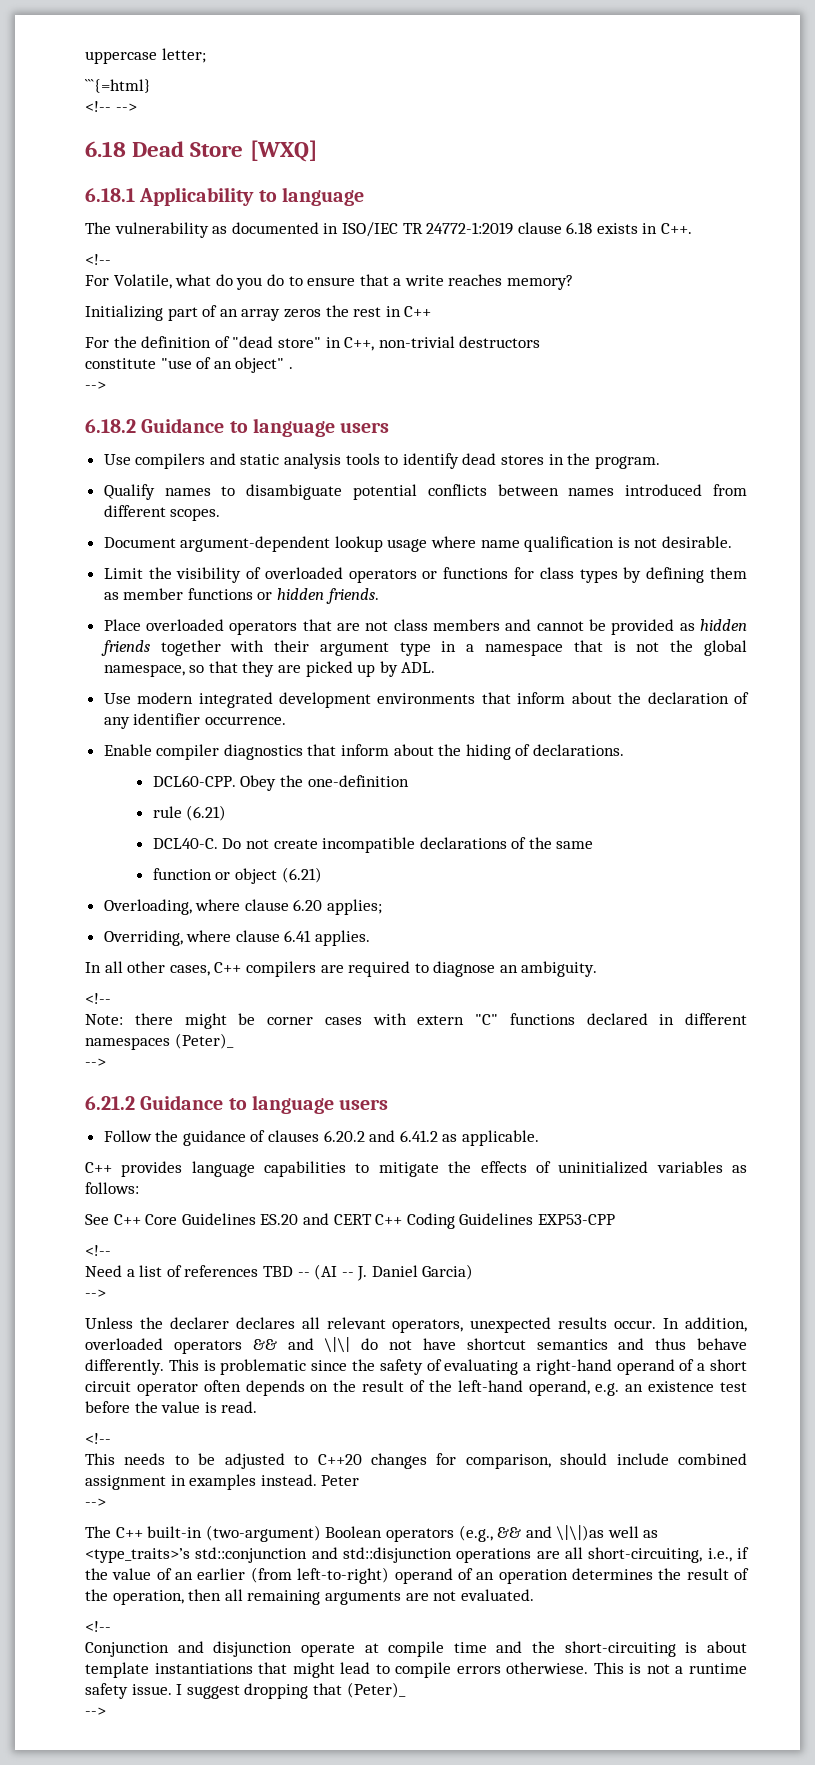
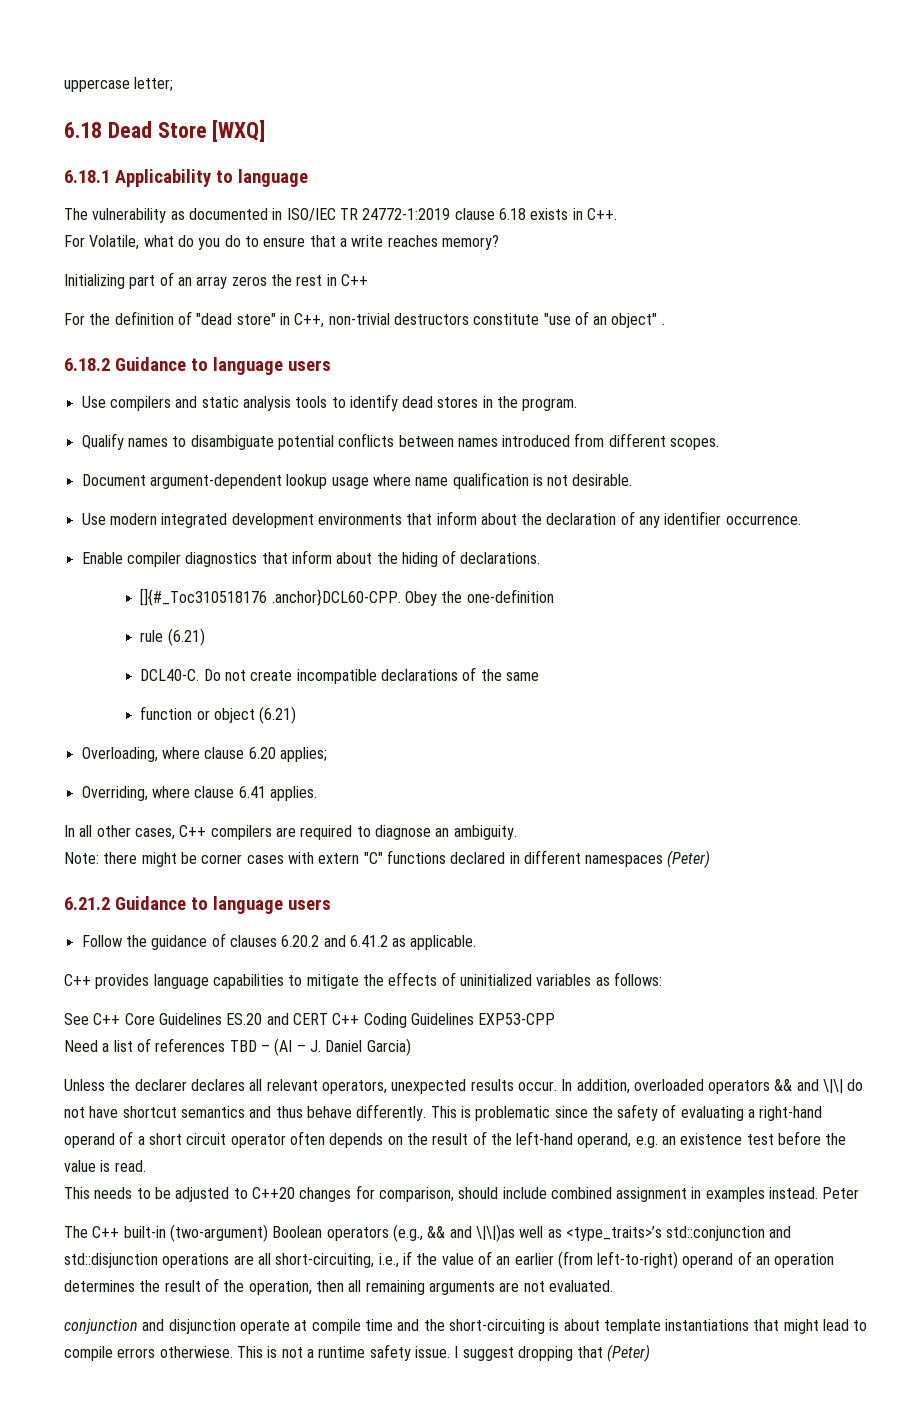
[85,79,151,93] [85,101,137,112] // ```{=html} // <!-- --> -> (174, 84) none
[85,254,111,265] // <!-- -> (617, 214) none
(541, 342) // -> (469, 319) none
[85,381,106,390] // --> -> (665, 324) none
[103,567,747,583] [103,588,379,604] [103,619,747,635] [100,640,747,656] [103,661,436,677] // Limit the visibility of overloaded operators or functions for class types by defining them as member functions or hidden friends. // Place overloaded operators that are not class members and cannot be provided as hidden friends together with their argument type in a namespace that is not the global namespace, so that they are picked up by ADL. -> (633, 480) none
[152,775,236,787] DCL60-CPP. -> [140,588,401,606] []{#_Toc310518176 .anchor}DCL60-CPP.
[85,993,111,1004] // <!-- -> (517, 832) none
[174,1033,234,1049] [85,1058,106,1067] (Peter)_ // --> -> [667,850,711,868] (Peter)
[85,1245,111,1256] // <!-- -> (556, 1019) none
[297,1264,354,1280] -- (AI -- -> [260,1038,306,1056] – (AI –
[85,1289,106,1298] // --> -> (411, 1047) none
[85,1433,111,1444] // <!-- -> (146, 1166) none
[85,1498,106,1507] // --> -> (860, 1193) none
[85,1621,111,1632] [85,1642,169,1657] <!-- // Conjunction -> [64,1319,138,1334] conjunction
[346,1682,406,1698] [85,1707,106,1716] (Peter)_ // --> -> [607,1344,651,1362] (Peter)

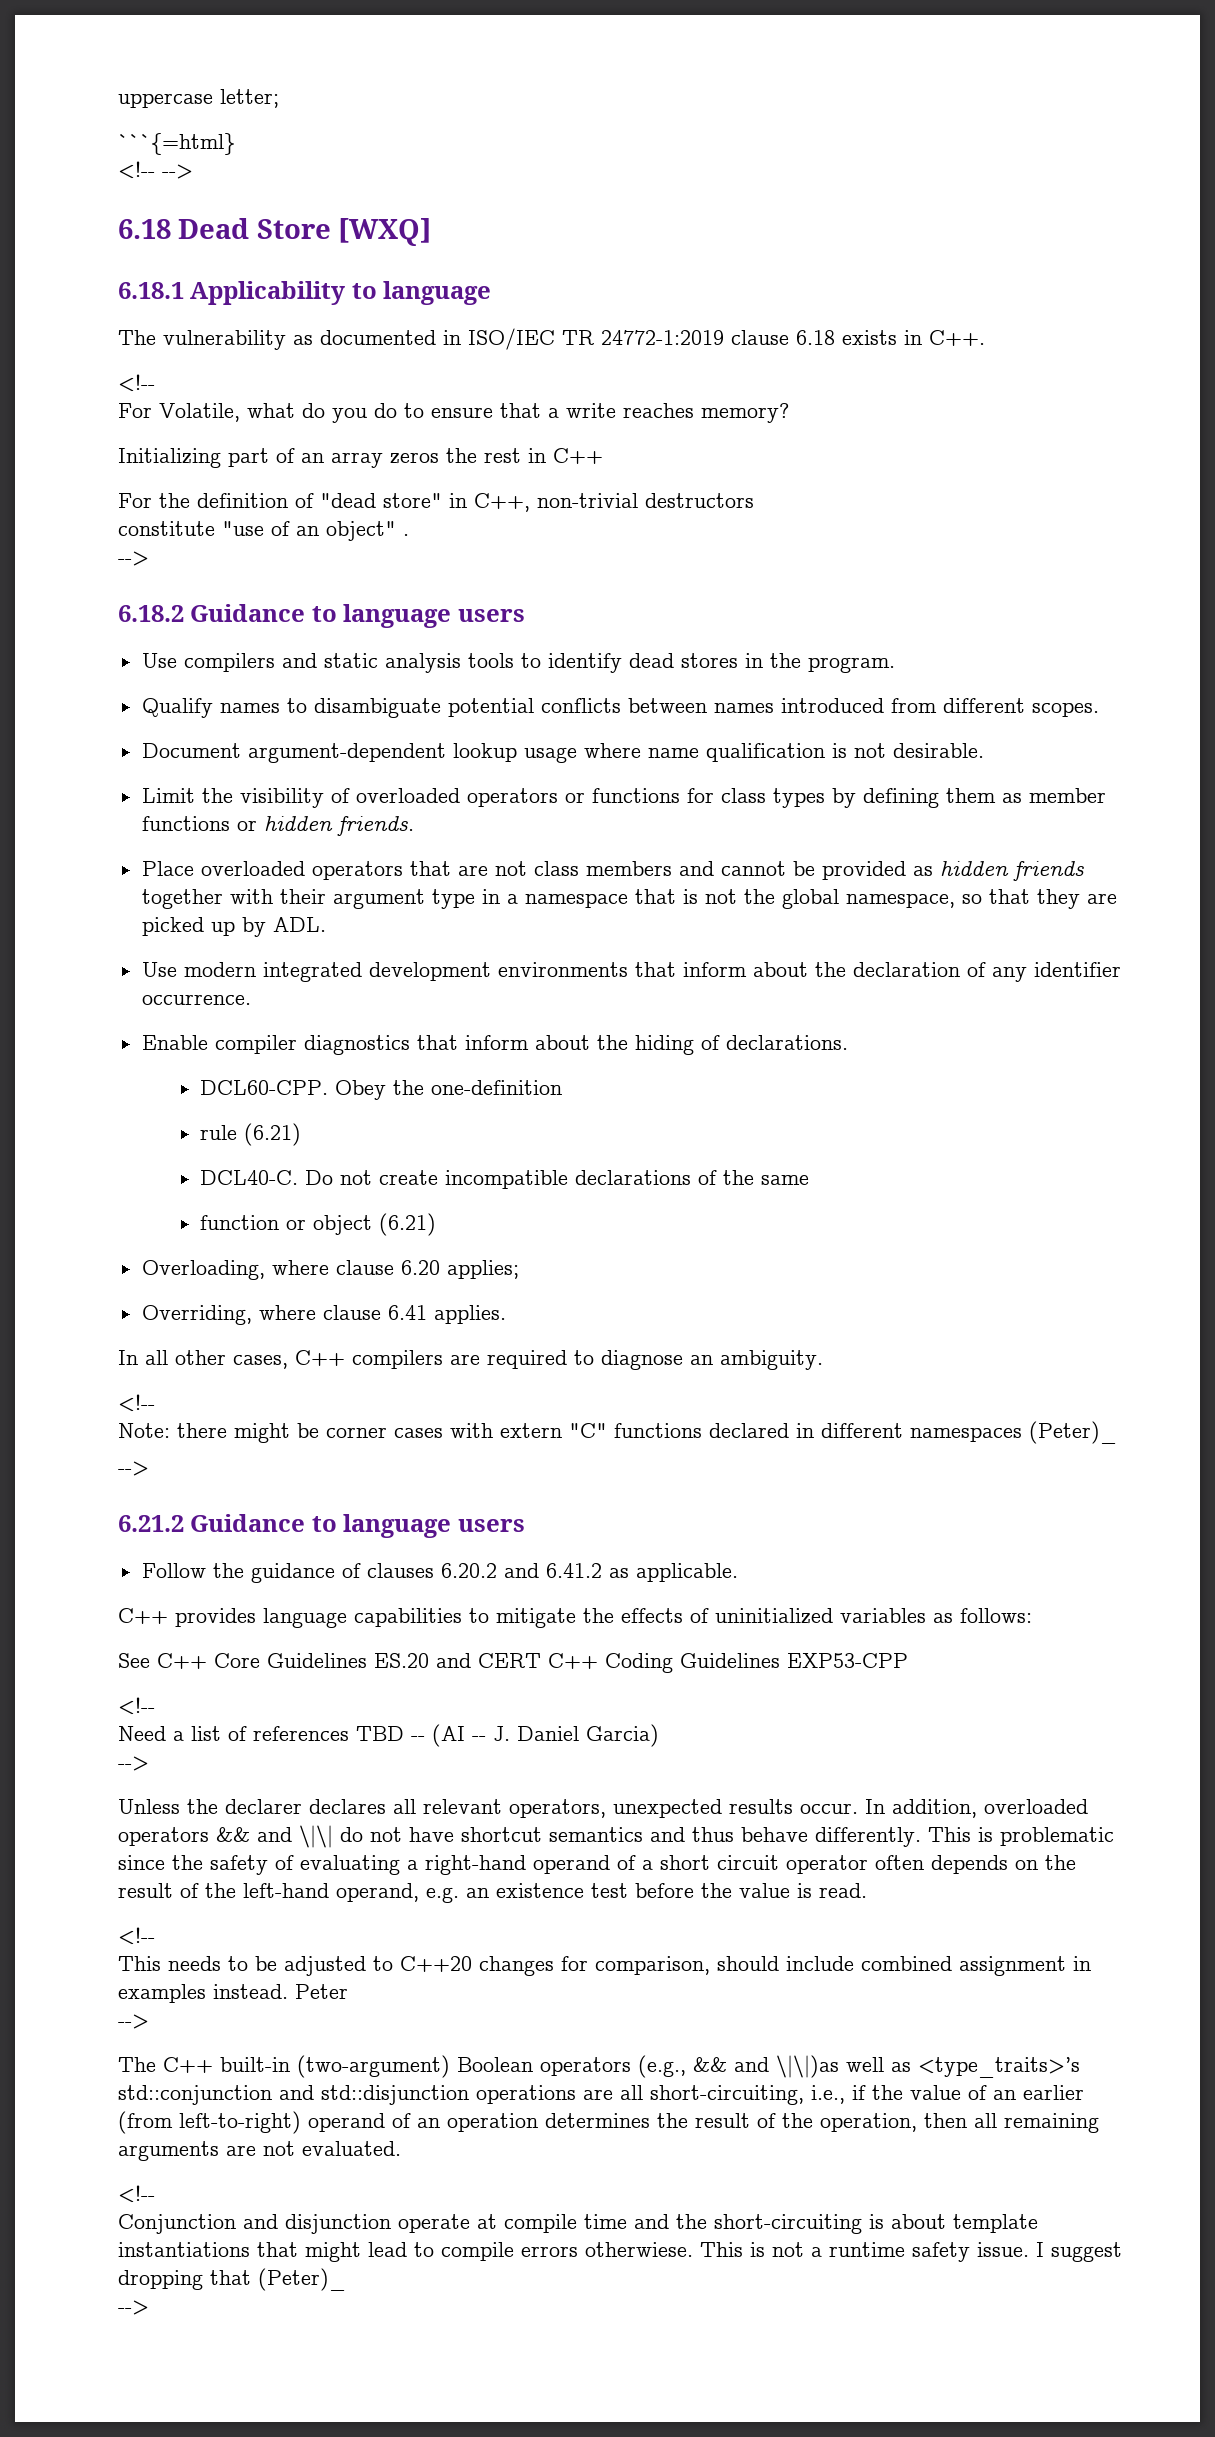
(174, 84) none -> [118,133,235,155] [118,161,193,179] // ```{=html} // <!-- -->
(617, 214) none -> [118,374,155,392] // <!--
(469, 319) none -> (754, 500) //
(665, 324) none -> [118,551,149,566] // -->
(633, 480) none -> [141,788,1106,808] [141,816,414,836] [141,861,1084,881] [141,889,1117,909] [141,917,326,937] // Limit the visibility of overloaded operators or functions for class types by defining them as member functions or hidden friends. // Place overloaded operators that are not class members and cannot be provided as hidden friends together with their argument type in a namespace that is not the global namespace, so that they are picked up by ADL.
[140,588,401,606] []{#_Toc310518176 .anchor}DCL60-CPP. -> [200,1080,329,1095] DCL60-CPP.
(517, 832) none -> [118,1394,155,1412] // <!--
[667,850,711,868] (Peter) -> [1029,1421,1117,1444] [118,1461,149,1476] (Peter)_ // -->
(556, 1019) none -> [118,1697,155,1715] // <!--
[260,1038,306,1056] – (AI – -> [411,1724,486,1747] -- (AI --
(411, 1047) none -> [118,1756,149,1771] // -->
(146, 1166) none -> [118,1927,155,1945] // <!--
(860, 1193) none -> [118,2014,149,2029] // -->
[64,1319,138,1334] conjunction -> [118,2185,155,2203] [118,2214,236,2234] <!-- // Conjunction
[607,1344,651,1362] (Peter) -> [258,2268,346,2291] [118,2300,149,2315] (Peter)_ // -->

